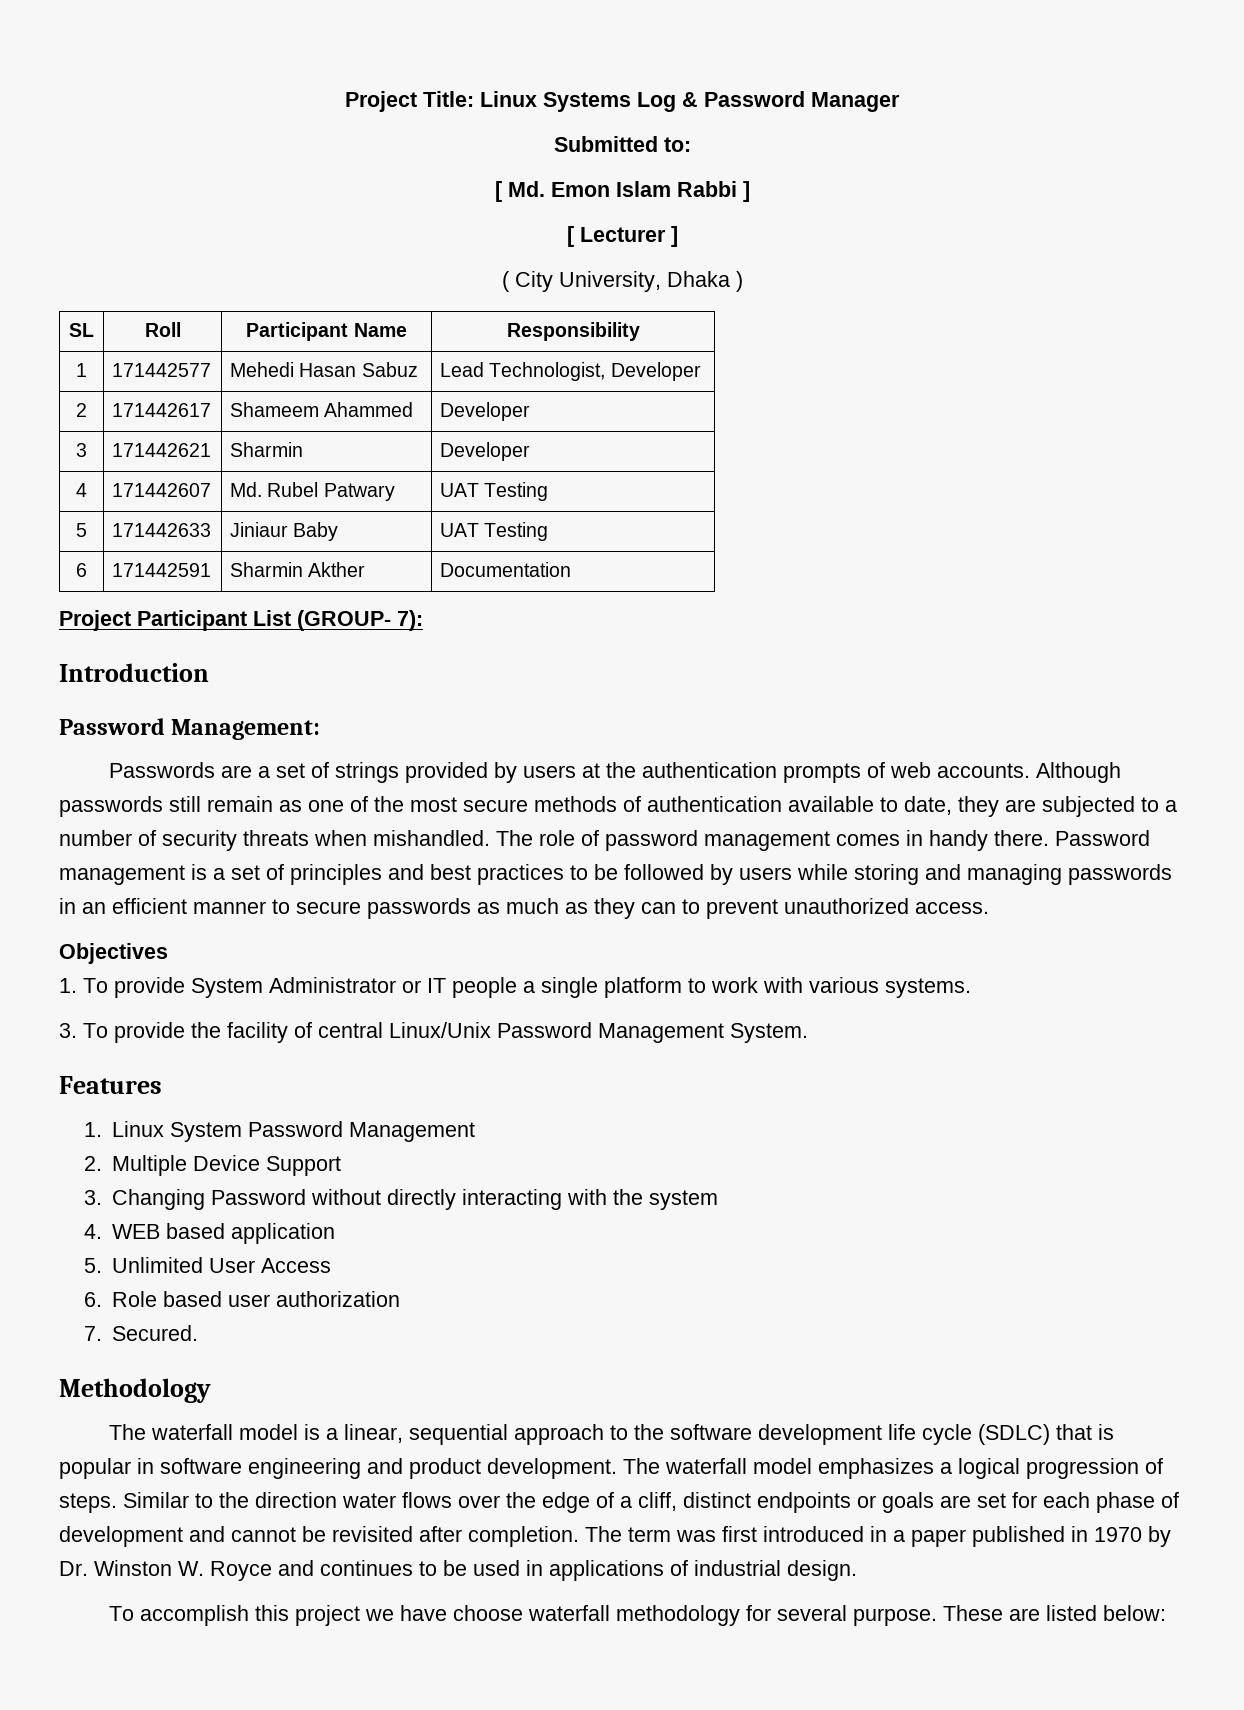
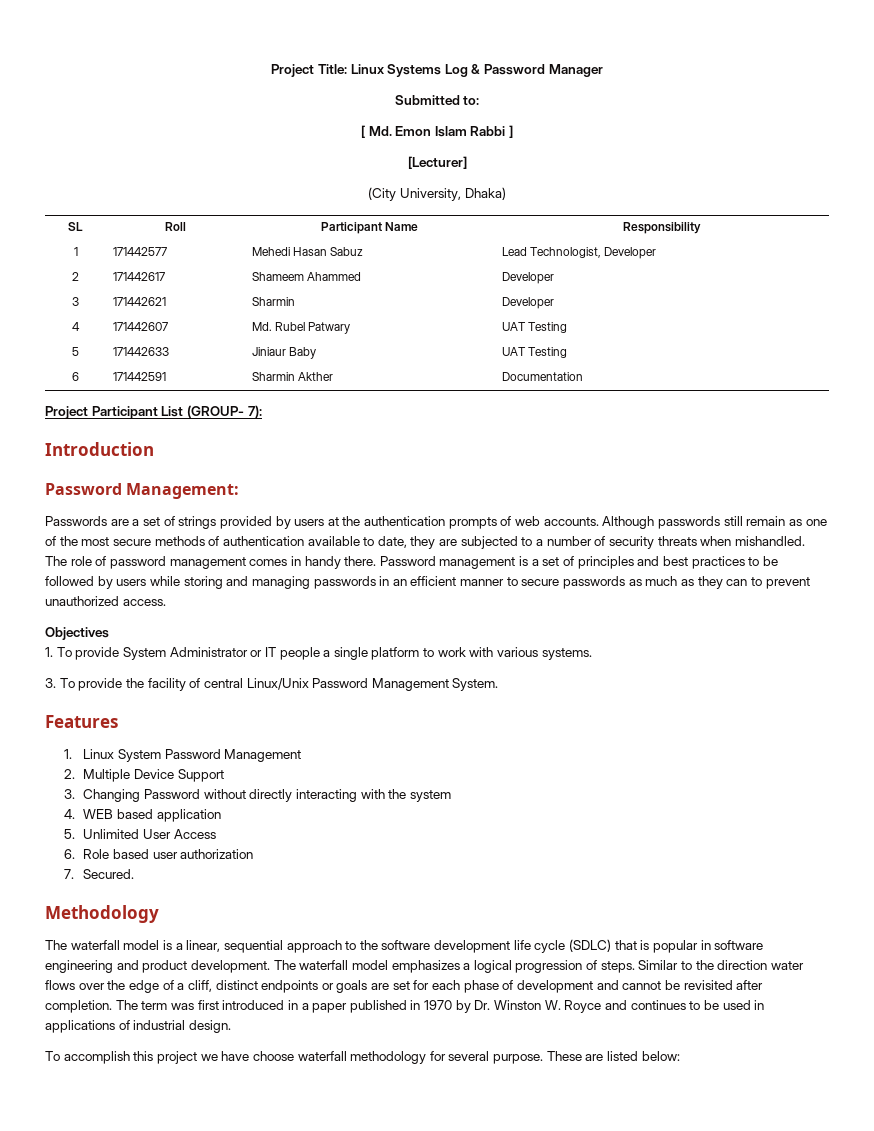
[566,226,678,247] [501,271,743,292] [ Lecturer ] // ( City University, Dhaka ) -> [407,156,467,169] [368,187,506,201] [Lecturer] // (City University, Dhaka)

